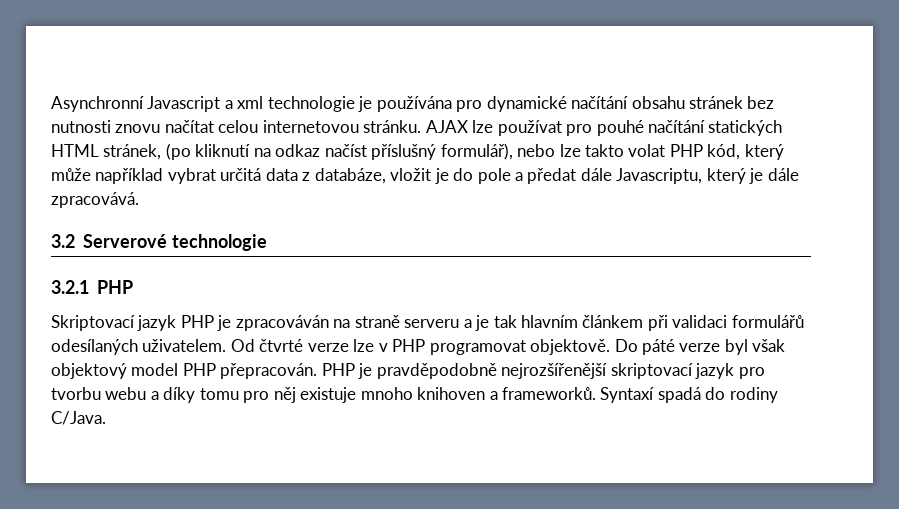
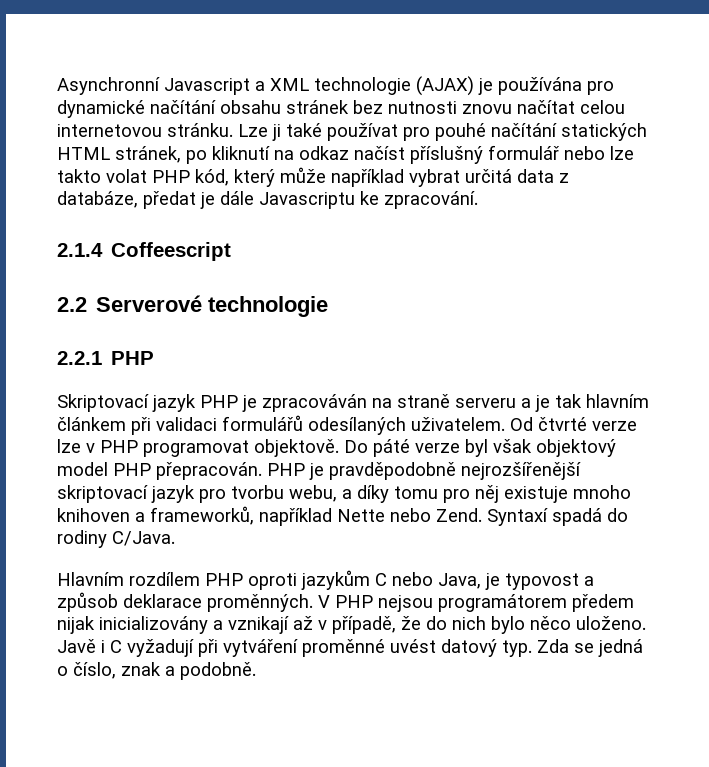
[237,96,355,112] xml technologie -> [270,76,474,96] XML technologie (AJAX)
[425,120,494,133] AJAX lze -> [238,123,322,141] Lze ji také
[165,143,191,160] (po -> [186,150,207,164] po
[440,143,513,160] formulář), -> [488,145,560,160] formulář
[390,168,799,184] [51,192,139,208] [51,234,75,248] vložit je do pole a předat dále Javascriptu, který je dále zpracovává. // 3.2 -> [143,191,478,209] [57,242,232,261] [57,297,87,312] předat je dále Javascriptu ke zpracování. // 2.1.4 Coffeescript // 2.2
[51,280,89,294] 3.2.1 -> [57,351,102,365] 2.2.1
[105,387,147,400] webu -> [289,485,337,502] webu,
[502,387,597,400] frameworků. -> [150,506,482,526] frameworků, například Nette nebo Zend.
(106, 418) none -> [57,570,594,590] [57,592,634,612] [57,616,646,634] [57,639,643,657] [57,662,256,680] // Hlavním rozdílem PHP oproti jazykům C nebo Java, je typovost a způsob deklarace proměnných. V PHP nejsou programátorem předem nijak inicializovány a vznikají až v případě, že do nich bylo něco uloženo. Javě i C vyžadují při vytváření proměnné uvést datový typ. Zda se jedná o číslo, znak a podobně.

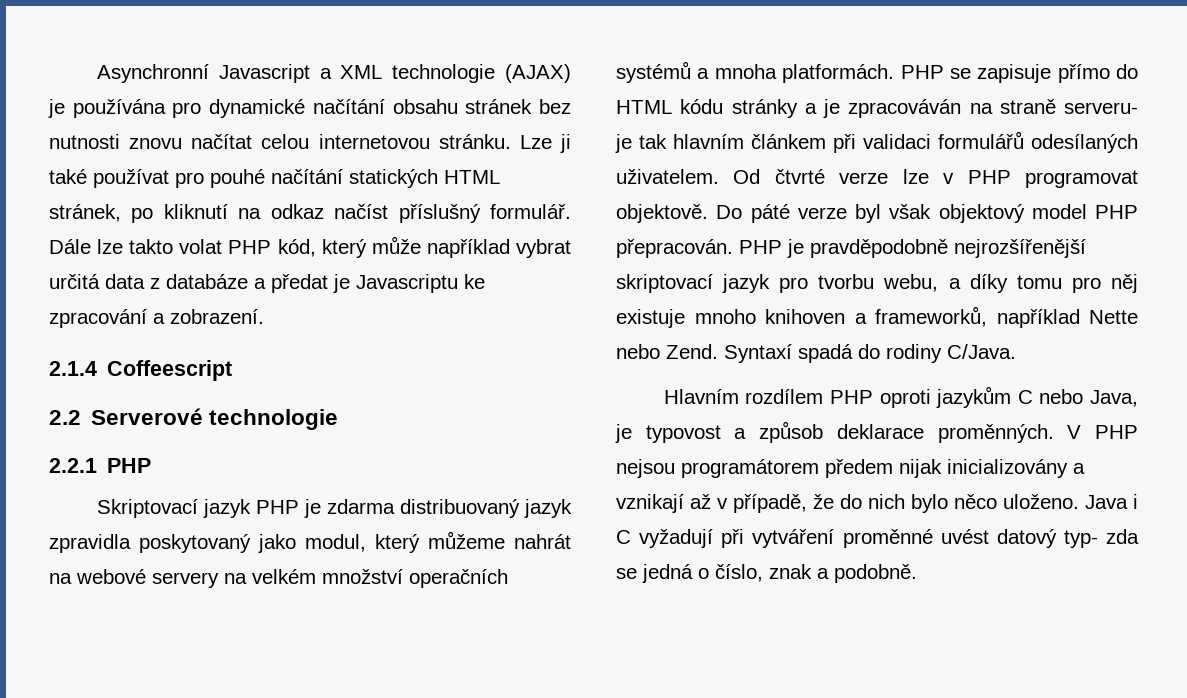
[488,145,605,160] formulář nebo -> [490,204,571,219] [49,239,91,254] formulář. Dále
[57,191,138,208] databáze, -> [166,274,266,289] databáze a
[220,191,254,205] dále -> (350, 283) none
[384,191,478,209] zpracování. -> [49,309,264,328] zpracování a zobrazení.
(257, 403) none -> [326,499,572,518] [49,531,571,553] [49,569,508,588] [616,61,1138,83] [616,99,840,118] zdarma distribuovaný jazyk zpravidla poskytovaný jako modul, který můžeme nahrát na webové servery na velkém množství operačních systémů a mnoha platformách. PHP se zapisuje přímo do HTML kódu stránky a je
[455,398,531,408] serveru a -> [1064,102,1138,114] serveru-
[57,639,96,653] Javě -> [1085,495,1128,509] Java
[502,639,569,657] typ. Zda -> [1063,529,1139,548] typ- zda

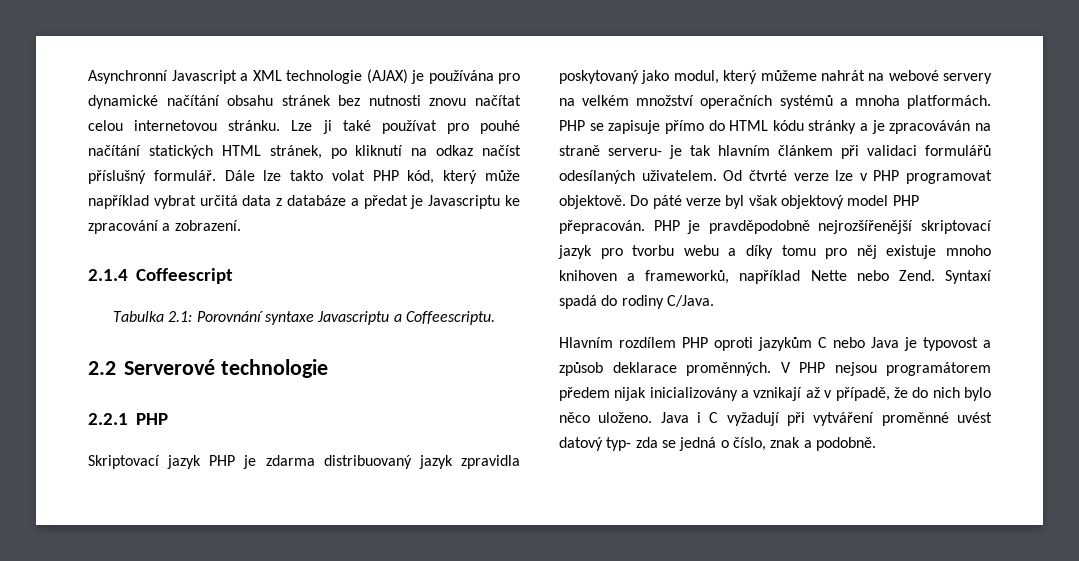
(233, 370) none -> [113,311,495,325] // Tabulka 2.1: Porovnání syntaxe Javascriptu a Coffeescriptu.
[883,274,939,292] webu, -> [683,245,719,256] webu
[1090,390,1138,407] Java, -> [871,337,899,348] Java

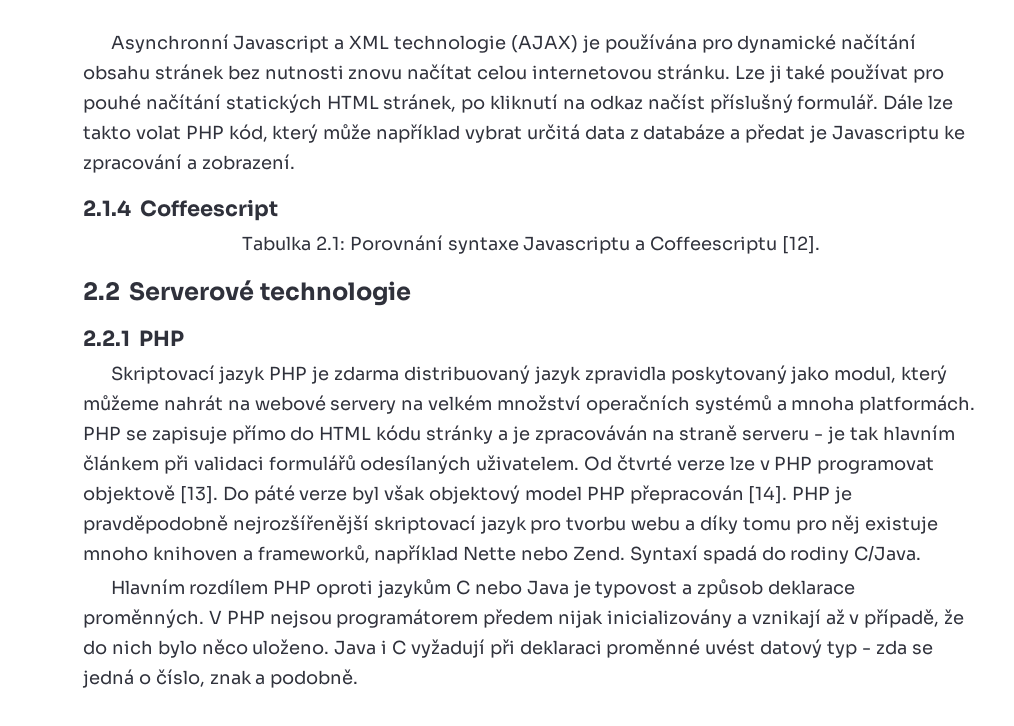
[405,311,495,325] Coffeescriptu. -> [650,236,821,254] Coffeescriptu [12].
[608,148,662,156] serveru- -> [742,430,824,441] serveru -
[559,195,626,209] objektově. -> [83,485,218,504] objektově [13].
[559,220,645,234] přepracován. -> [629,485,788,504] přepracován [14].
[813,412,875,426] vytváření -> [519,640,602,655] deklaraci
[606,437,632,451] typ- -> [827,641,871,658] typ -

